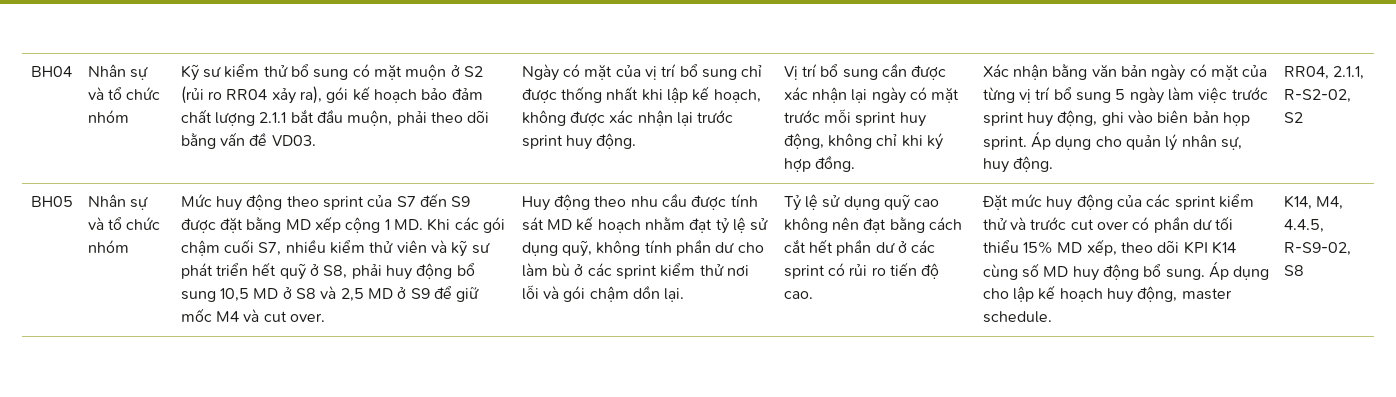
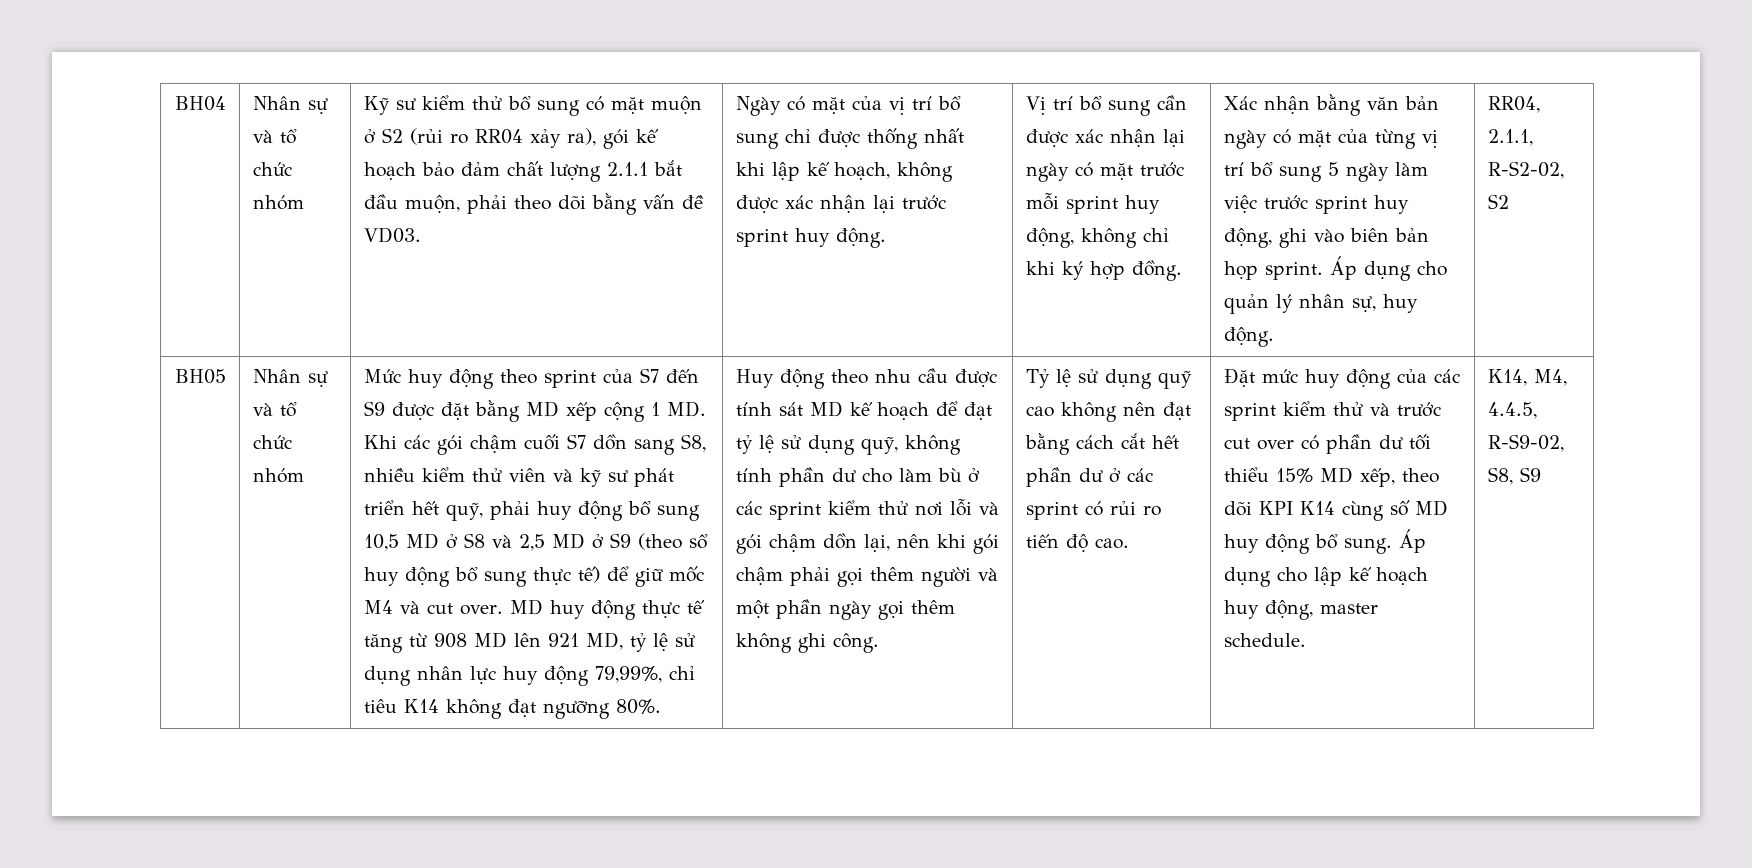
[258,242,282,256] S7, -> [566,434,706,455] S7 dồn sang S8,
[279,263,348,280] quỹ ở S8, -> [445,503,483,521] quỹ,
(430, 293) none -> [637,533,708,550] [363,566,600,587] (theo sổ huy động bổ sung thực tế)
(325, 317) none -> [509,599,705,620] [363,632,695,653] [363,666,695,686] [363,699,661,719] MD huy động thực tế tăng từ 908 MD lên 921 MD, tỷ lệ sử dụng nhân lực huy động 79,99%, chỉ tiêu K14 không đạt ngưỡng 80%.
[644,216,685,230] nhằm -> [935,401,958,416] để
[664,288,685,302] lại. -> [863,534,999,554] [735,567,998,587] [735,599,955,620] [735,633,879,653] lại, nên khi gói chậm phải gọi thêm người và một phần ngày gọi thêm không ghi công.
[1283,265,1304,276] S8 -> [1487,467,1541,485] S8, S9

